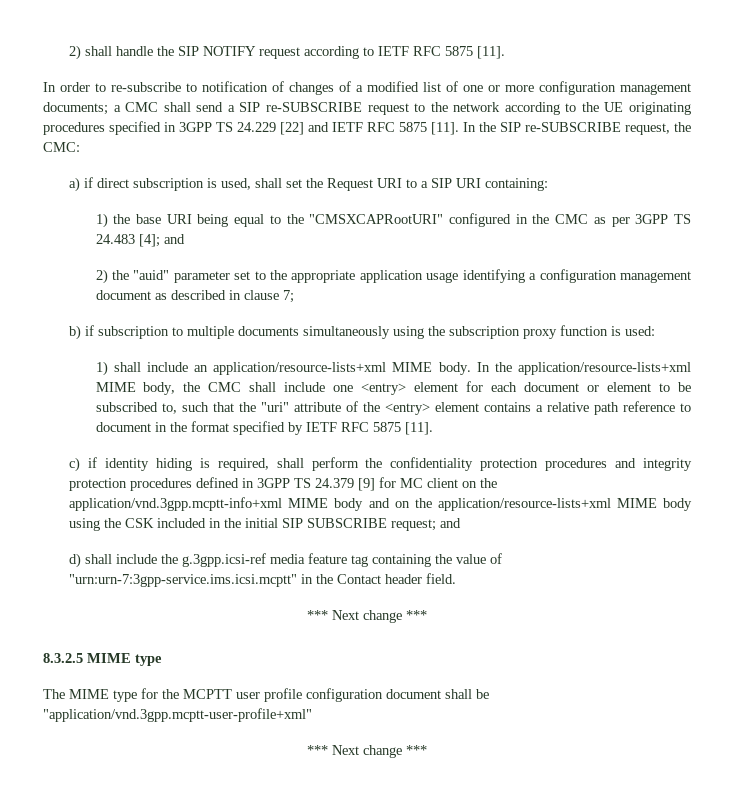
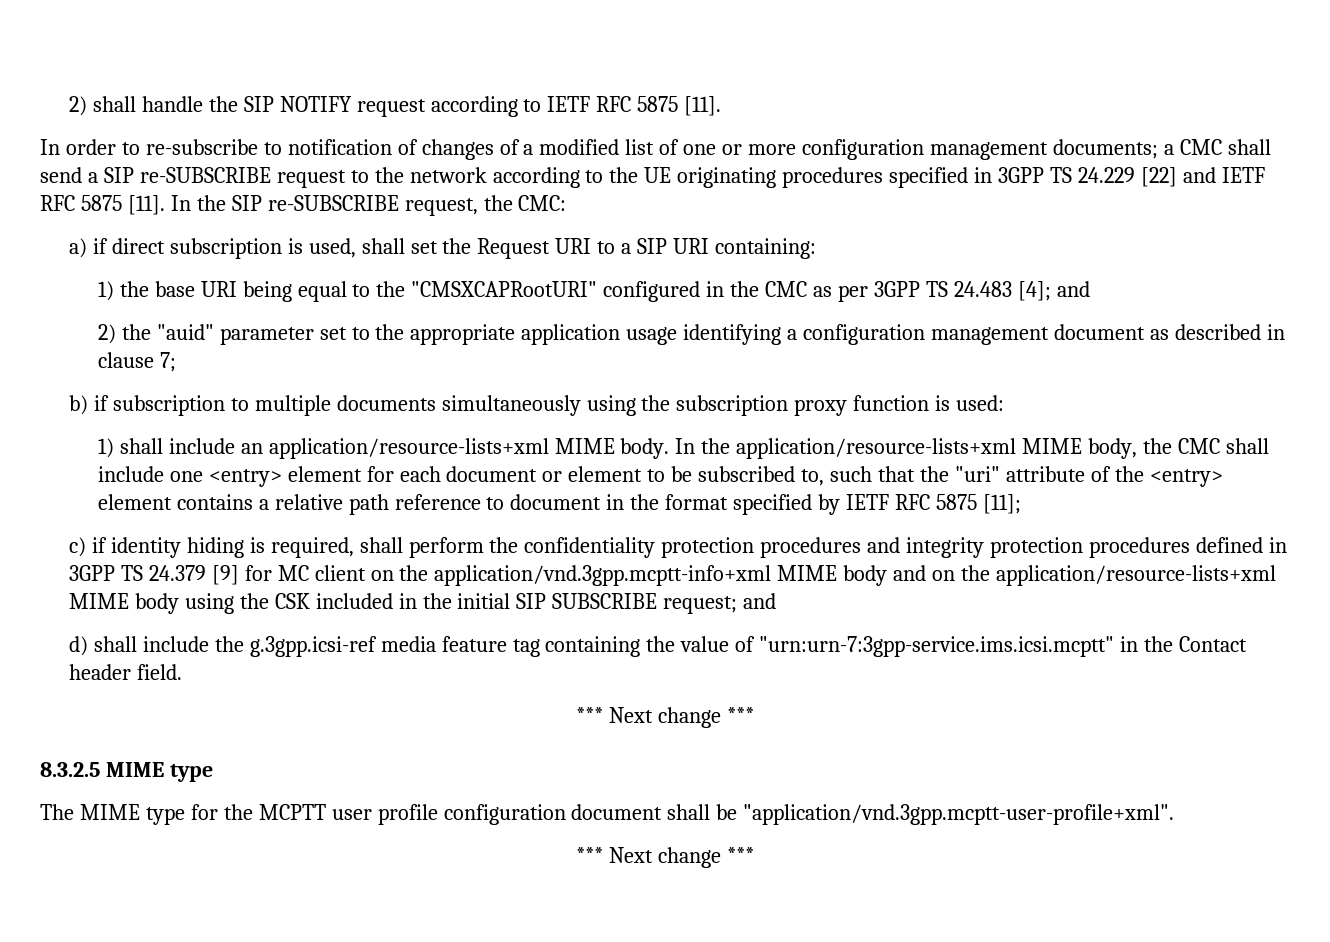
[404,422,433,435] [11]. -> [982,494,1021,514] [11];
[43,708,312,722] "application/vnd.3gpp.mcptt-user-profile+xml" -> [743,804,1175,825] "application/vnd.3gpp.mcptt-user-profile+xml".

